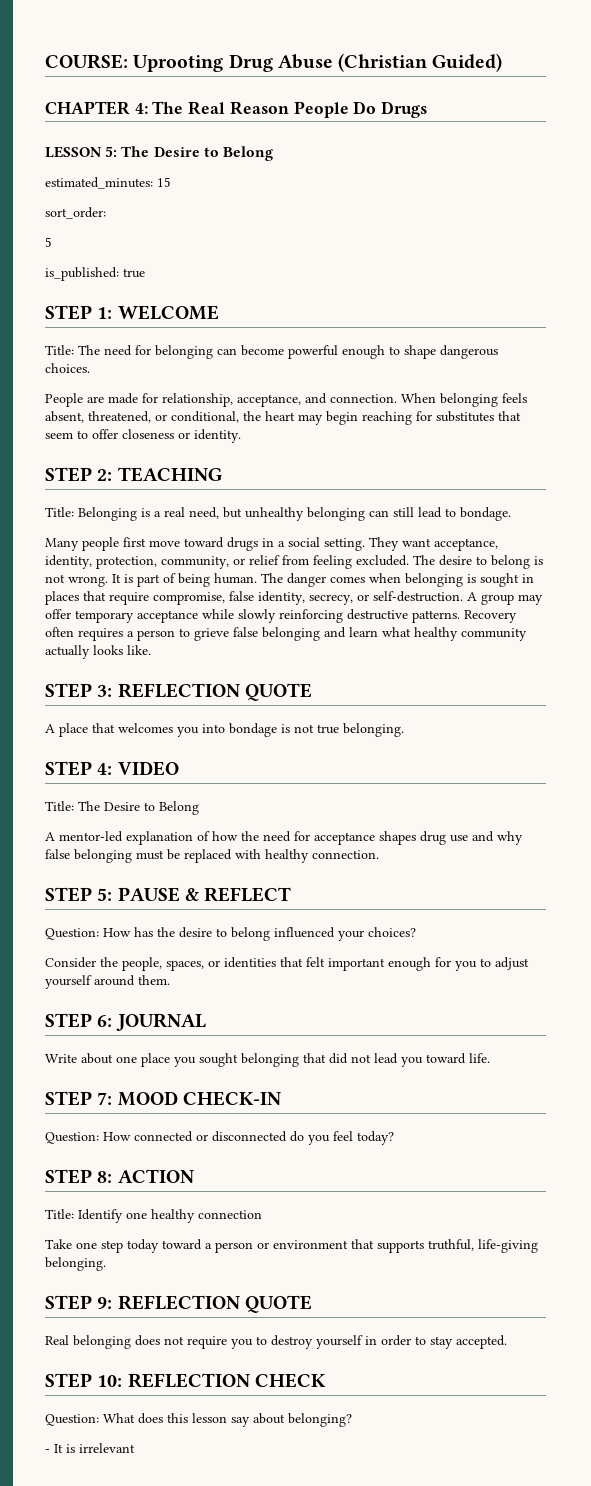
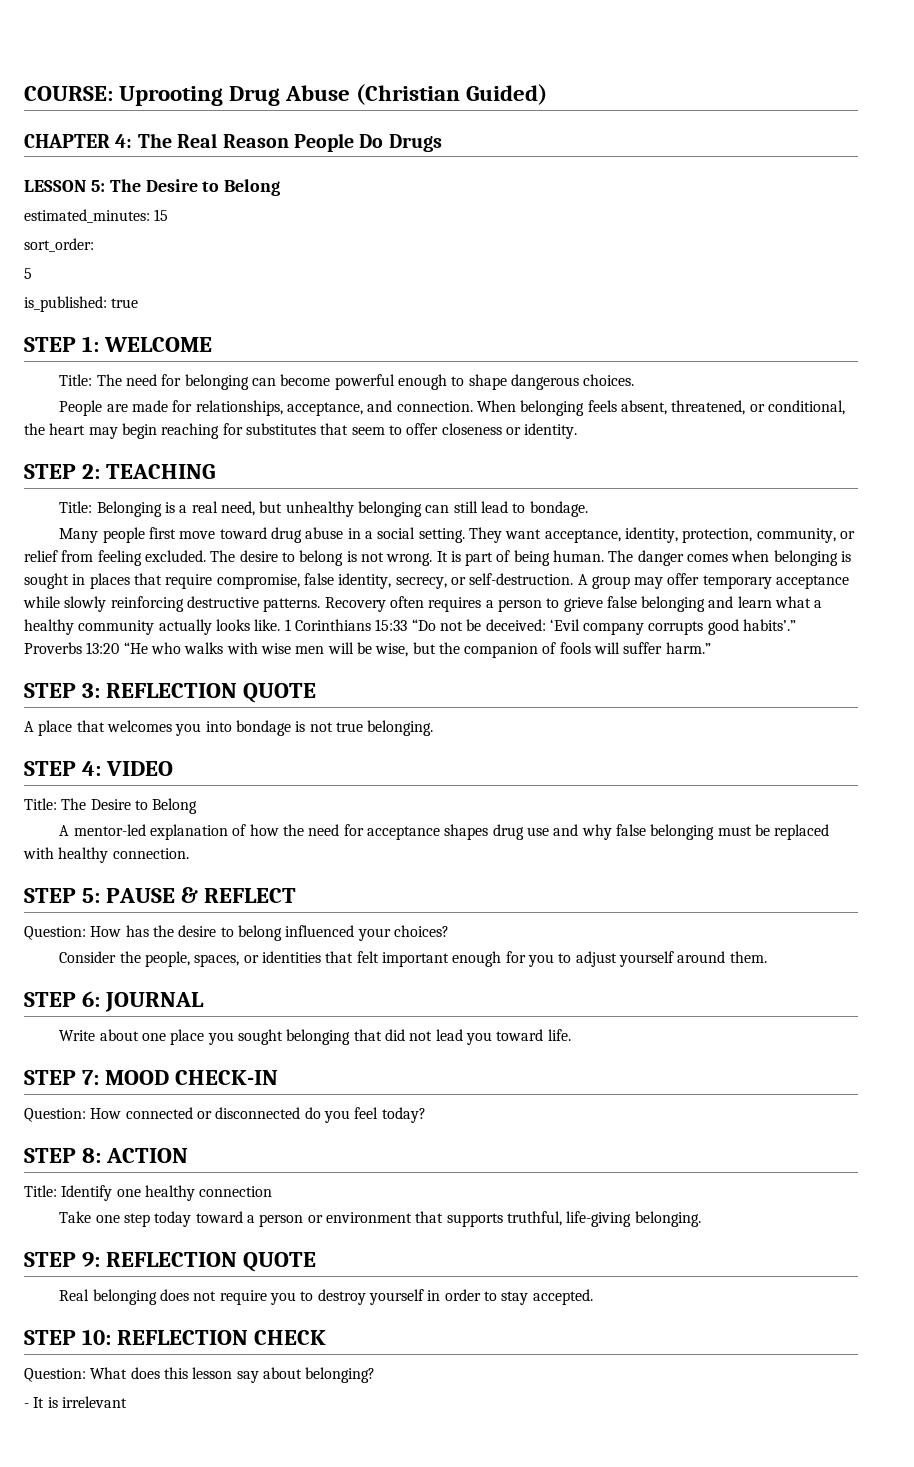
[162,393,233,407] relationship, -> [195,400,283,416] relationships,
[227,537,258,551] drugs -> [270,527,344,543] drug abuse
(411, 632) none -> [814,600,823,608] a
(151, 650) none -> [284,619,797,635] [24,642,711,658] 1 Corinthians 15:33 “Do not be deceived: ‘Evil company corrupts good habits’.” Proverbs 13:20 “He who walks with wise men will be wise, but the companion of fools will suffer harm.”

